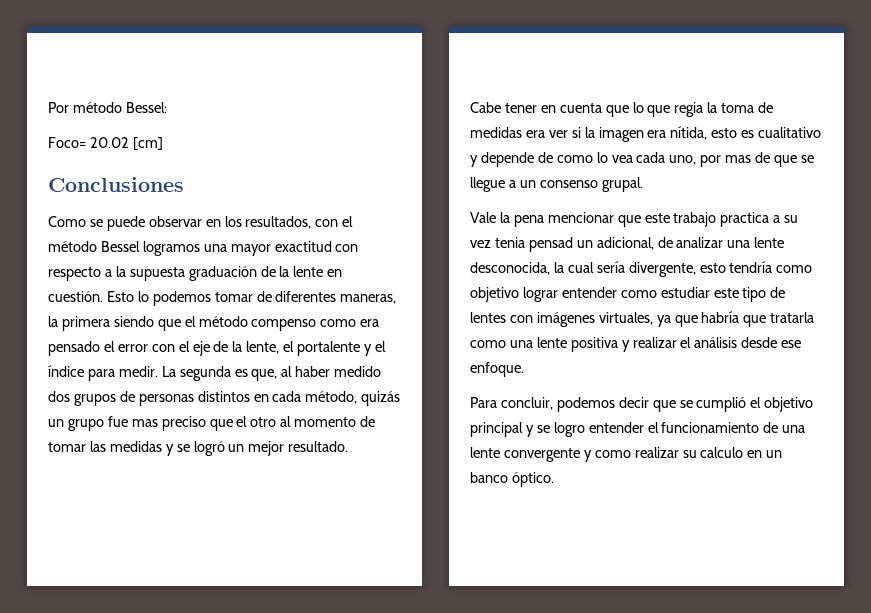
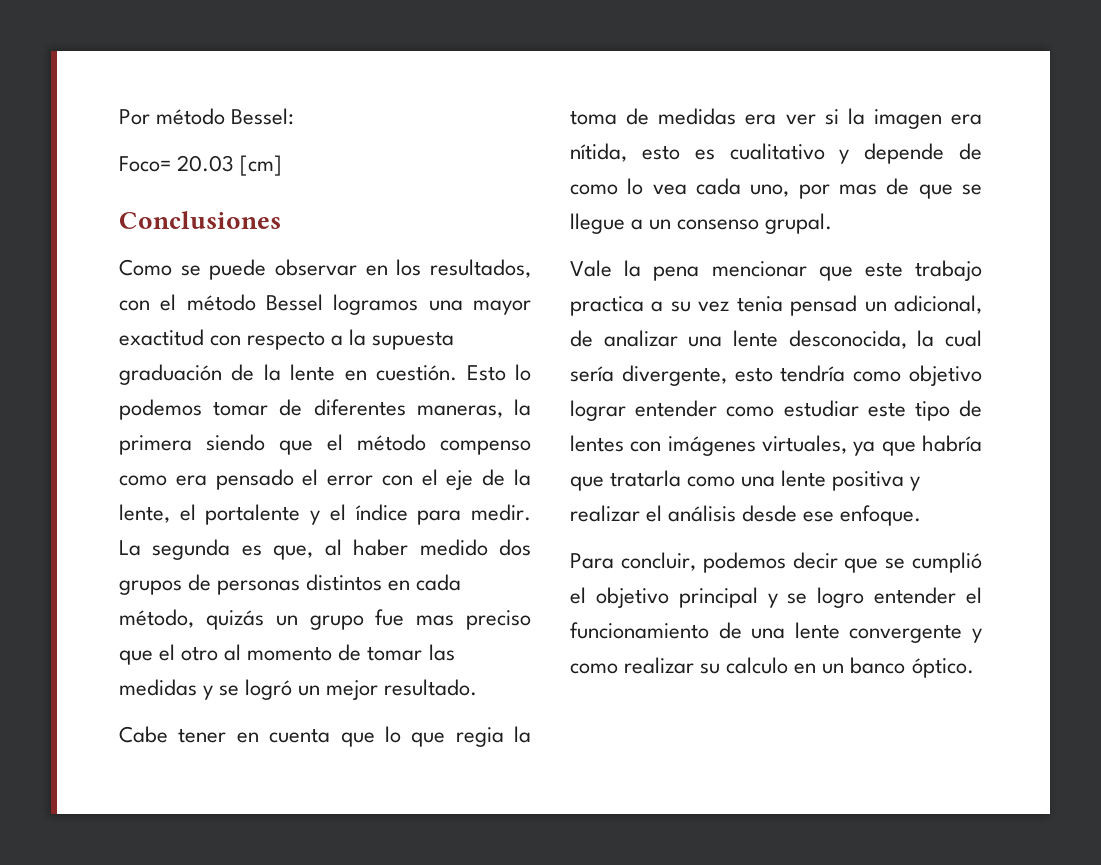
[89,137,129,148] 20.02 -> [177,155,235,172] 20.03

